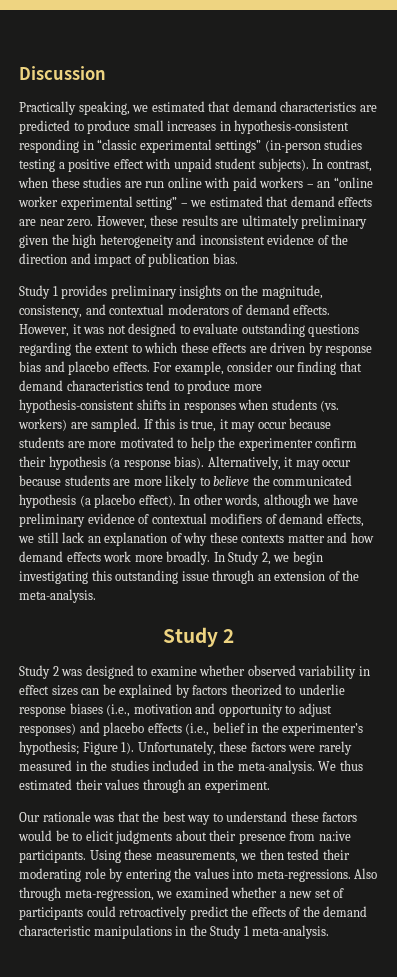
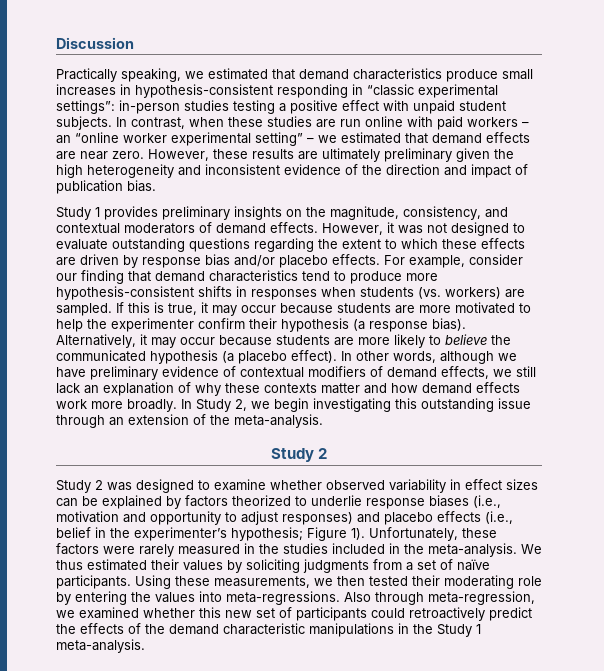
[359,105,377,112] [19,120,84,134] are predicted to -> (442, 74) none
[215,140,321,153] settings” (in-person -> [56,100,180,114] settings”: in-person
[258,158,309,172] subjects). -> [56,116,112,130] subjects.
[44,361,65,372] and -> [234,255,275,267] and/or
[142,779,270,793] [19,811,358,825] [18,830,351,844] through an experiment. // Our rationale was that the best way to understand these factors would be to elicit judgments about their presence from na:ive -> [227,559,490,573] by soliciting judgments from a set of naïve
[279,891,286,898] a -> [199,607,221,618] this

